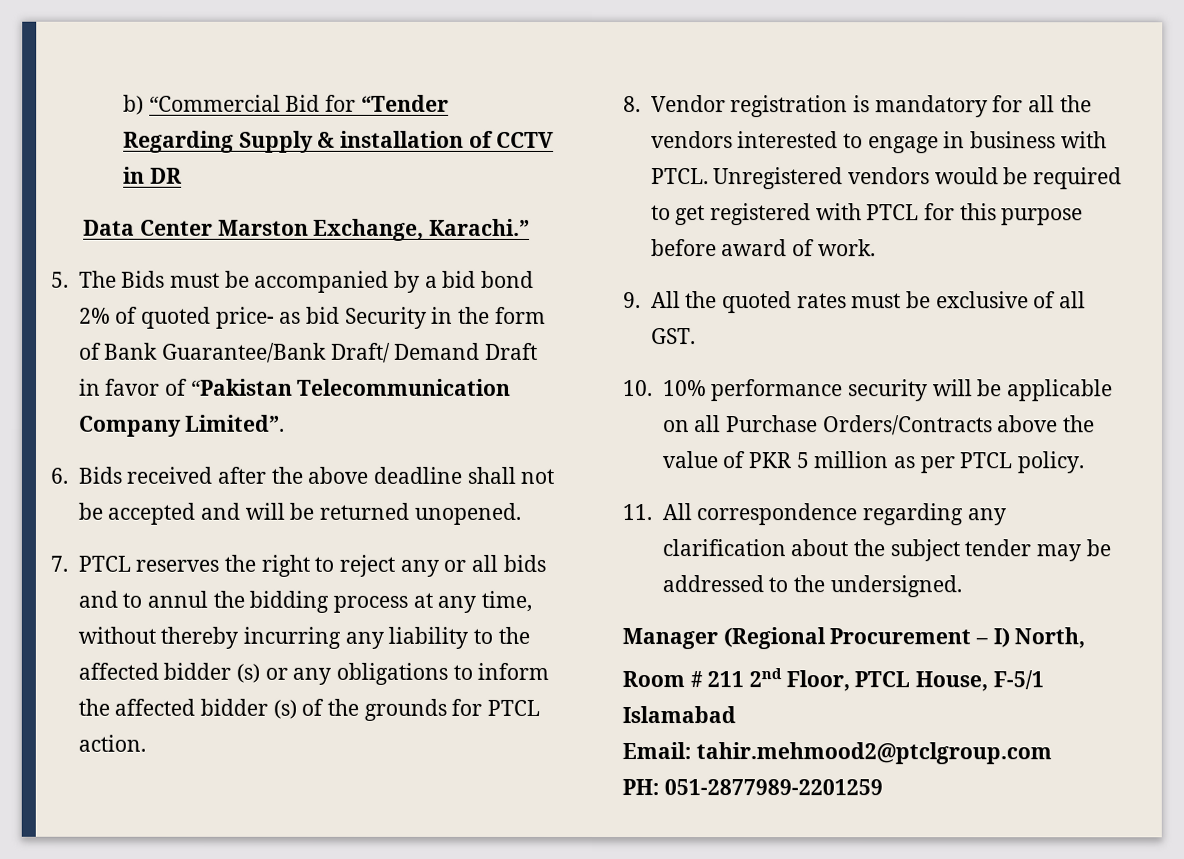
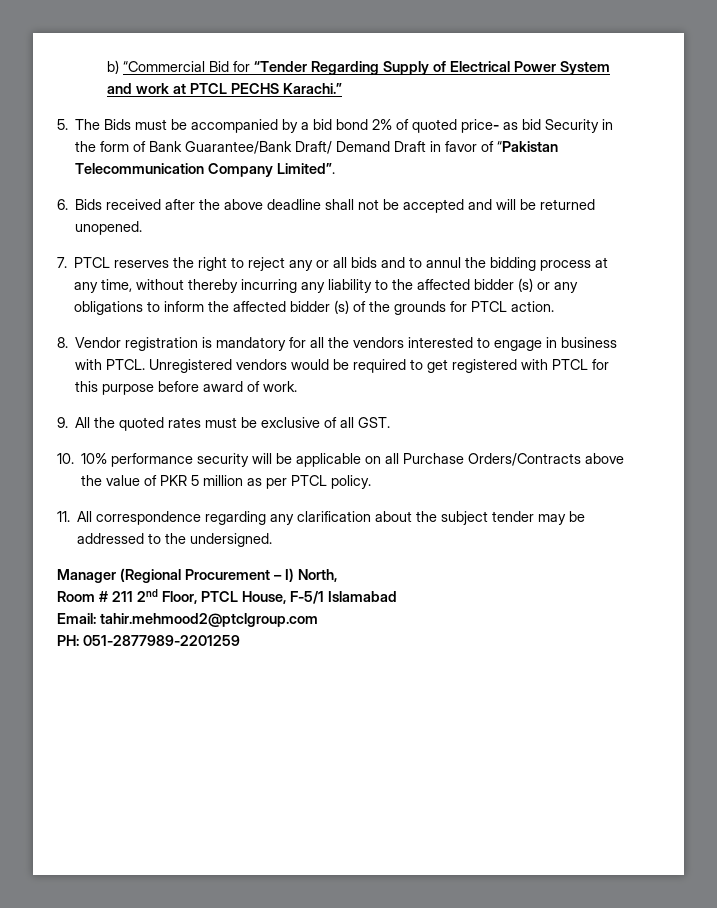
[317,130,555,148] [122,166,182,184] [83,218,425,241] & installation of CCTV in DR // Data Center Marston Exchange, -> [432,61,610,75] [106,83,279,94] of Electrical Power System and work at PTCL PECHS

